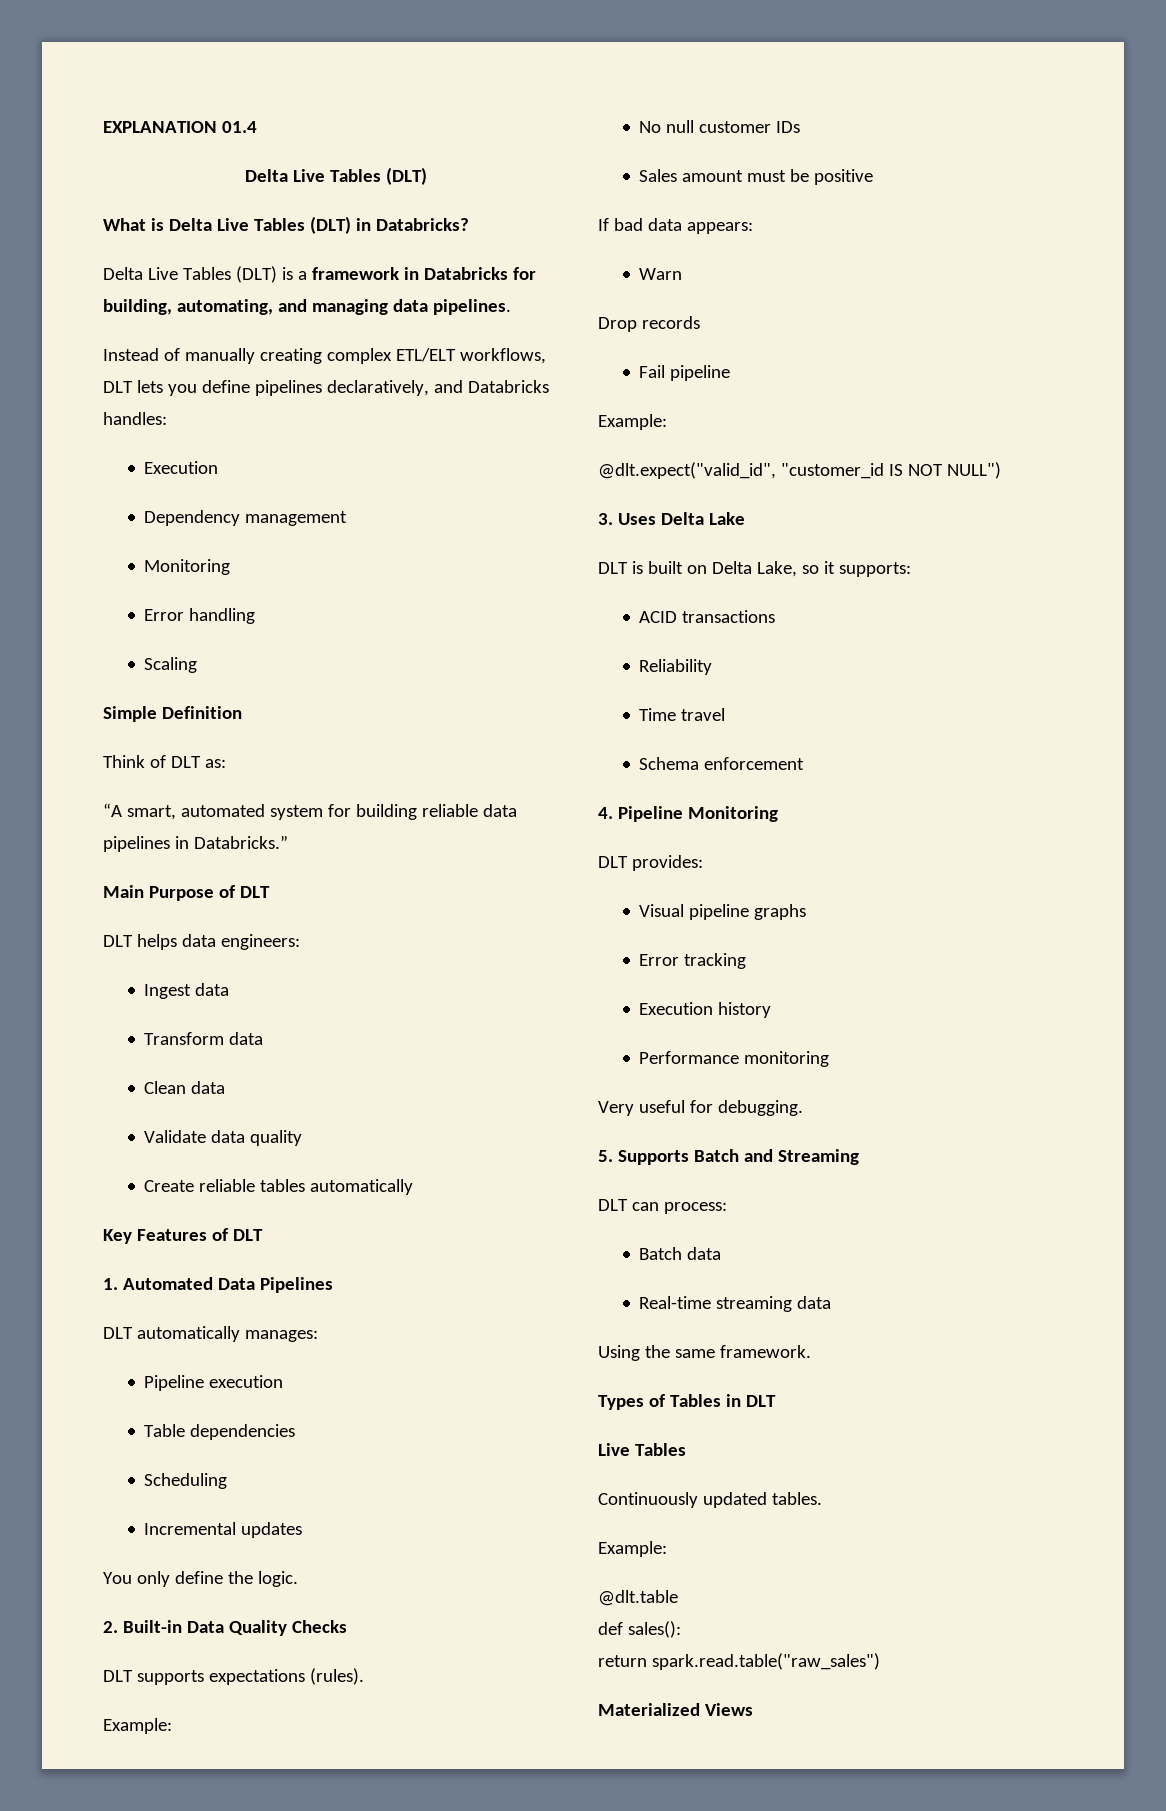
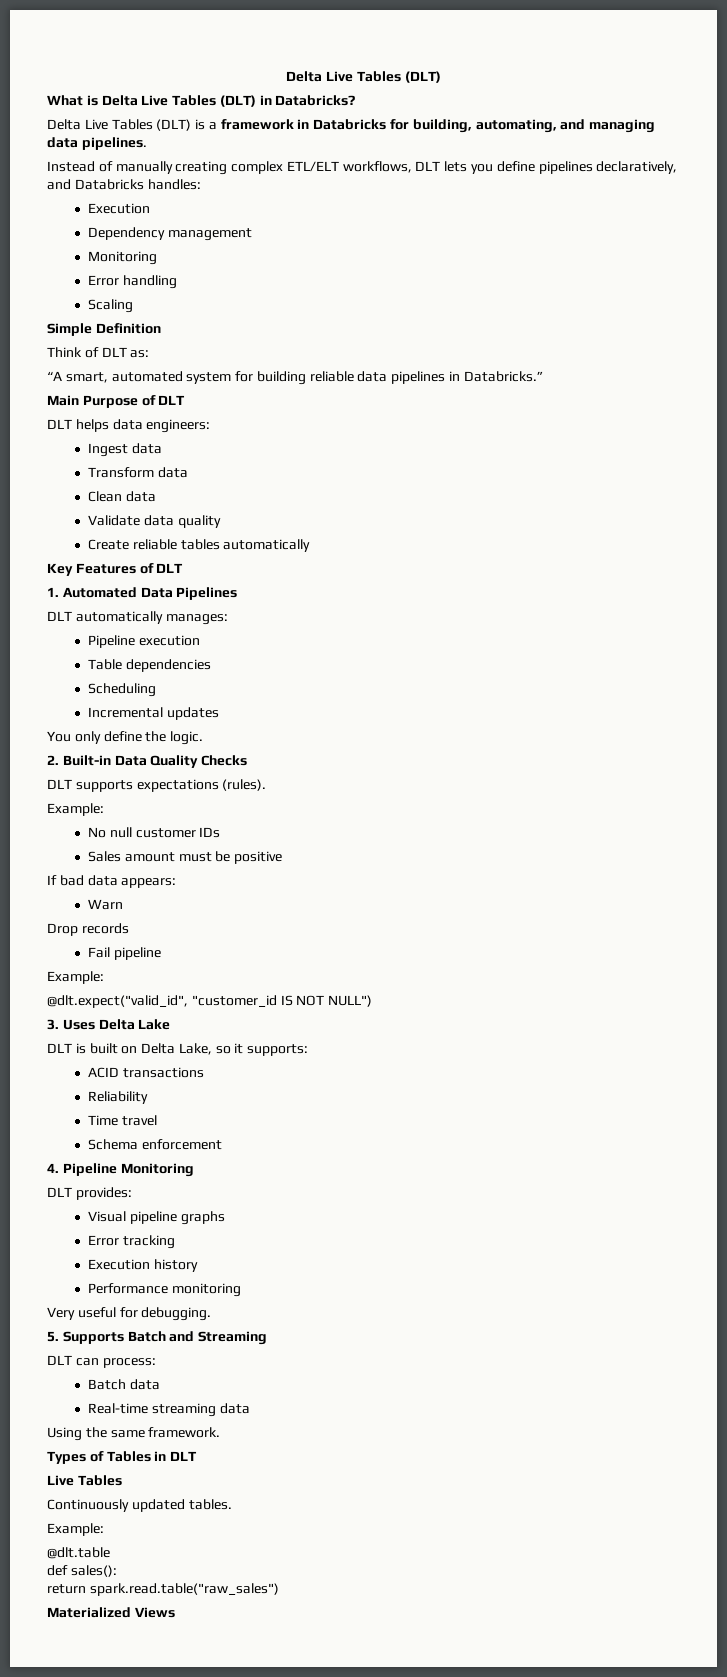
[103,121,257,133] EXPLANATION 01.4 // -> (286, 76) none

